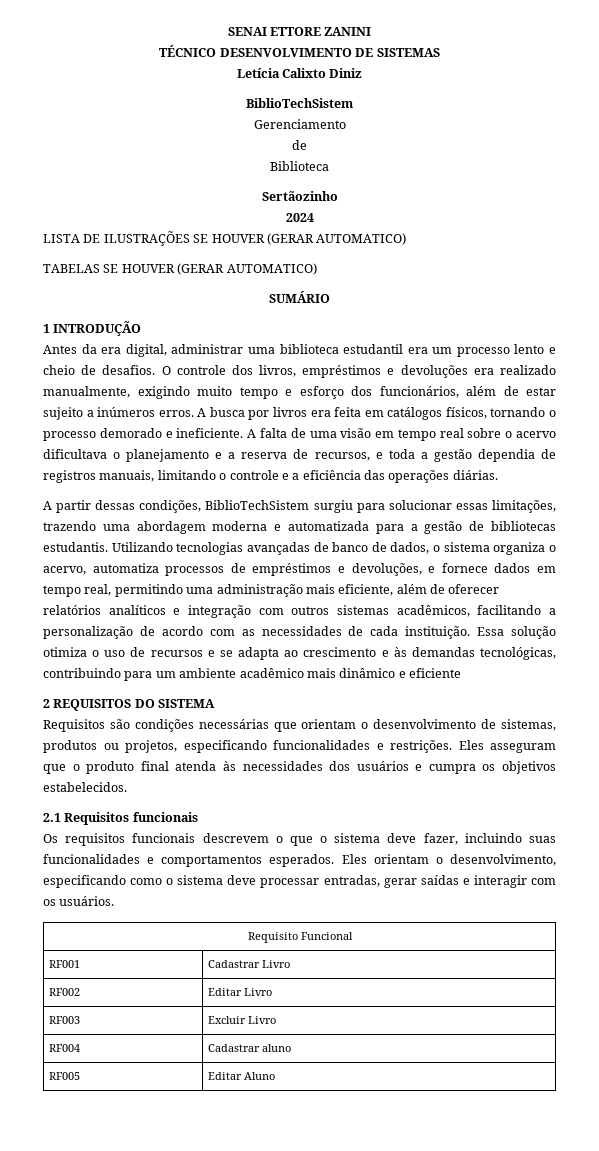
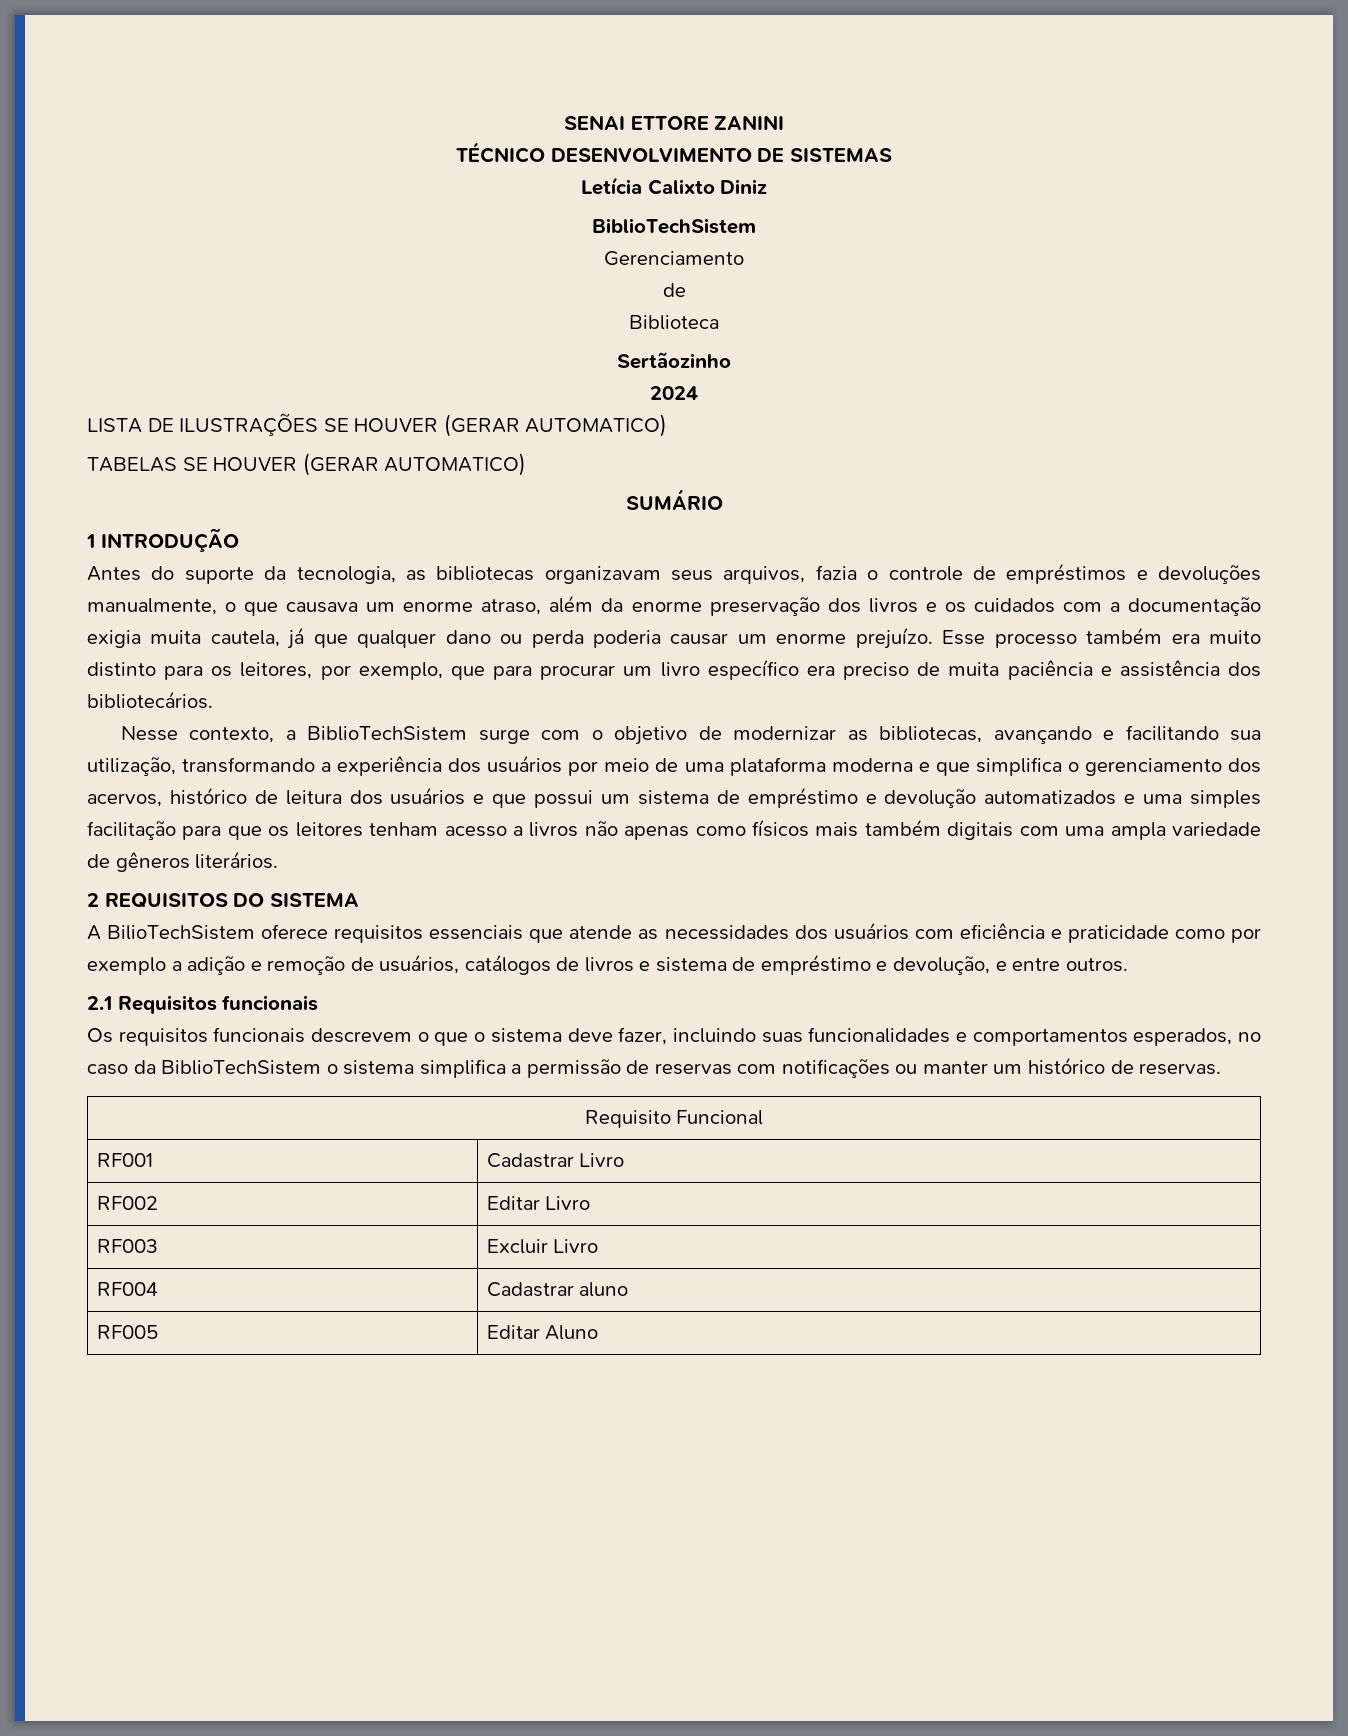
[81,344,556,357] [43,365,556,378] [43,386,556,399] [43,407,556,420] [43,428,556,441] [43,449,557,462] [43,470,498,483] [43,500,556,513] [43,521,556,534] [43,542,556,555] [43,563,557,576] [43,584,500,597] [43,605,556,618] [43,626,556,639] [43,647,556,660] [43,668,461,681] [43,699,216,711] [43,719,557,732] [43,740,556,753] [43,761,556,774] [43,782,127,792] da era digital, administrar uma biblioteca estudantil era um processo lento e cheio de desafios. O controle dos livros, empréstimos e devoluções era realizado manualmente, exigindo muito tempo e esforço dos funcionários, além de estar sujeito a inúmeros erros. A busca por livros era feita em catálogos físicos, tornando o processo demorado e ineficiente. A falta de uma visão em tempo real sobre o acervo dificultava o planejamento e a reserva de recursos, e toda a gestão dependia de registros manuais, limitando o controle e a eficiência das operações diárias. // A partir dessas condições, BiblioTechSistem surgiu para solucionar essas limitações, trazendo uma abordagem moderna e automatizada para a gestão de bibliotecas estudantis. Utilizando tecnologias avançadas de banco de dados, o sistema organiza o acervo, automatiza processos de empréstimos e devoluções, e fornece dados em tempo real, permitindo uma administração mais eficiente, além de oferecer relatórios analíticos e integração com outros sistemas acadêmicos, facilitando a personalização de acordo com as necessidades de cada instituição. Essa solução otimiza o uso de recursos e se adapta ao crescimento e às demandas tecnológicas, contribuindo para um ambiente acadêmico mais dinâmico e eficiente // 2 REQUISITOS DO SISTEMA // Requisitos são condições necessárias que orientam o desenvolvimento de sistemas, produtos ou projetos, especificando funcionalidades e restrições. Eles asseguram que o produto final atenda às necessidades dos usuários e cumpra os objetivos estabelecidos. -> [151,563,1261,584] [87,595,1261,616] [87,627,1261,649] [87,659,1261,680] [87,691,213,709] [120,725,1261,745] [87,755,1261,776] [87,787,1262,808] [87,819,1262,840] [87,851,279,872] [87,893,359,908] [87,922,1261,943] [87,954,1128,975] do suporte da tecnologia, as bibliotecas organizavam seus arquivos, fazia o controle de empréstimos e devoluções manualmente, o que causava um enorme atraso, além da enorme preservação dos livros e os cuidados com a documentação exigia muita cautela, já que qualquer dano ou perda poderia causar um enorme prejuízo. Esse processo também era muito distinto para os leitores, por exemplo, que para procurar um livro específico era preciso de muita paciência e assistência dos bibliotecários. // Nesse contexto, a BiblioTechSistem surge com o objetivo de modernizar as bibliotecas, avançando e facilitando sua utilização, transformando a experiência dos usuários por meio de uma plataforma moderna e que simplifica o gerenciamento dos acervos, histórico de leitura dos usuários e que possui um sistema de empréstimo e devolução automatizados e uma simples facilitação para que os leitores tenham acesso a livros não apenas como físicos mais também digitais com uma ampla variedade de gêneros literários. // 2 REQUISITOS DO SISTEMA // A BilioTechSistem oferece requisitos essenciais que atende as necessidades dos usuários com eficiência e praticidade como por exemplo a adição e remoção de usuários, catálogos de livros e sistema de empréstimo e devolução, e entre outros.
[269,854,557,867] [43,875,556,888] [43,896,115,906] esperados. Eles orientam o desenvolvimento, especificando como o sistema deve processar entradas, gerar saídas e interagir com os usuários. -> [1133,1028,1261,1046] [87,1057,1222,1078] esperados, no caso da BiblioTechSistem o sistema simplifica a permissão de reservas com notificações ou manter um histórico de reservas.

